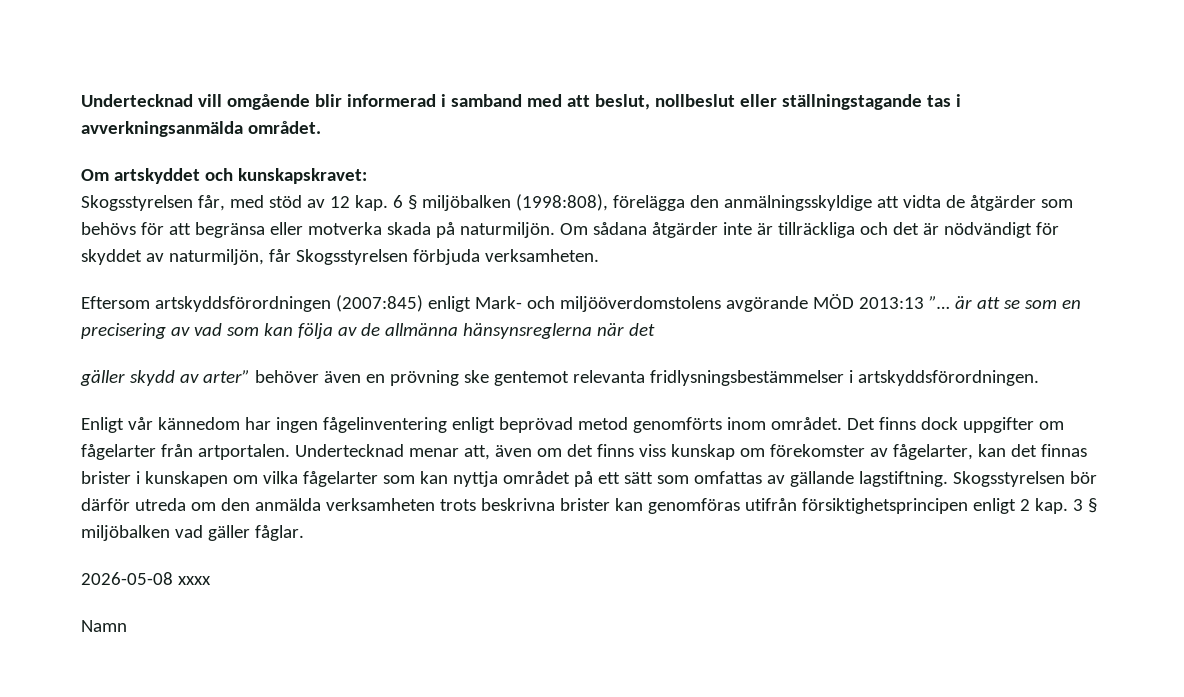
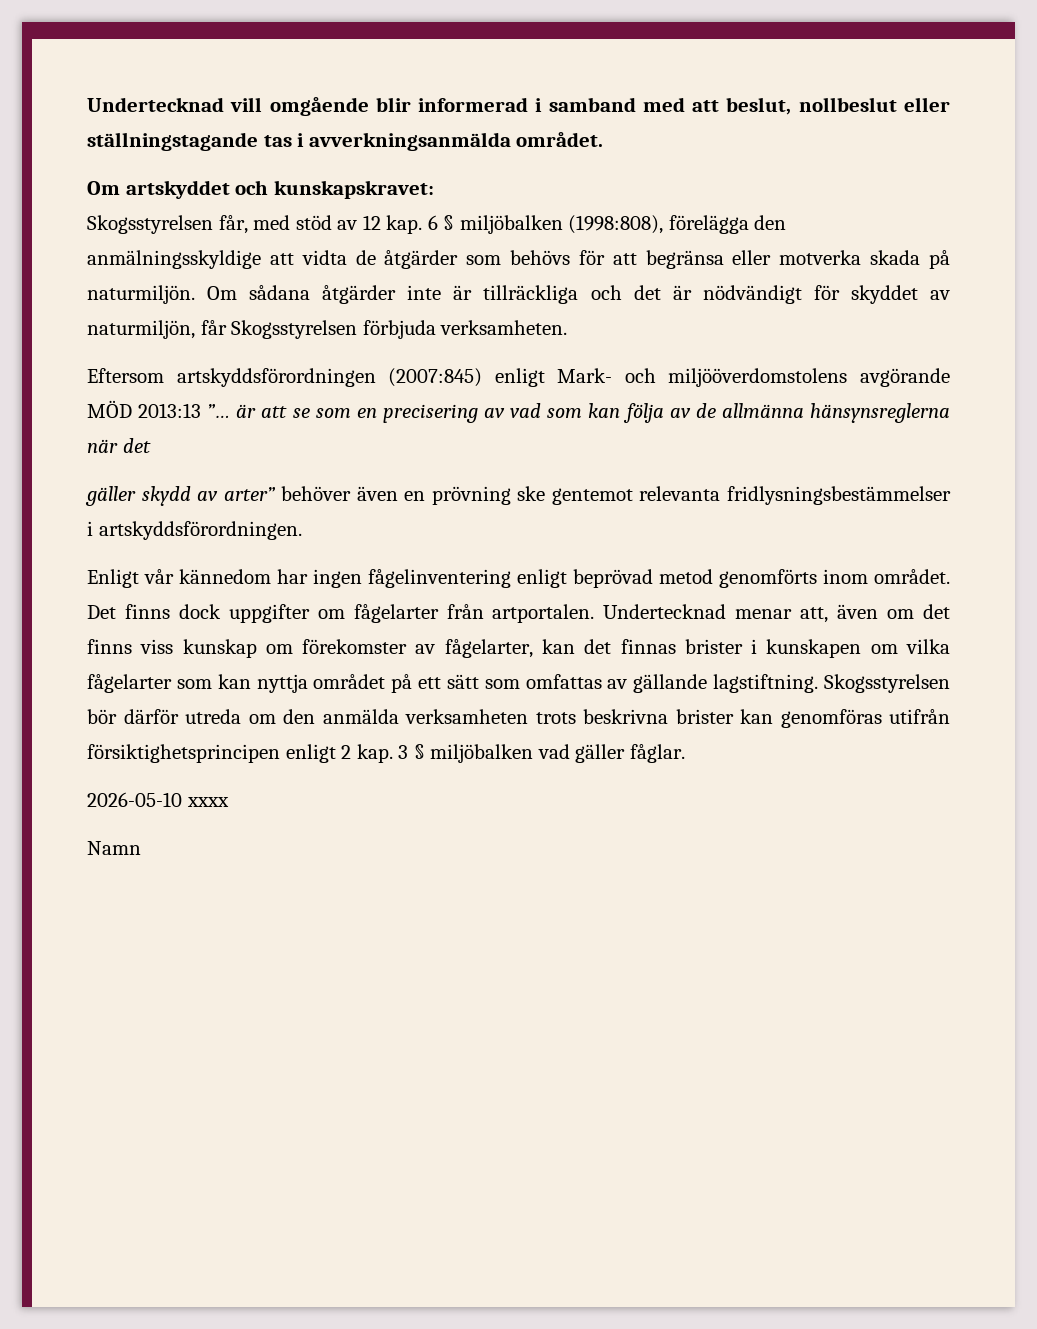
[81,572,173,585] 2026-05-08 -> [87,792,182,807] 2026-05-10

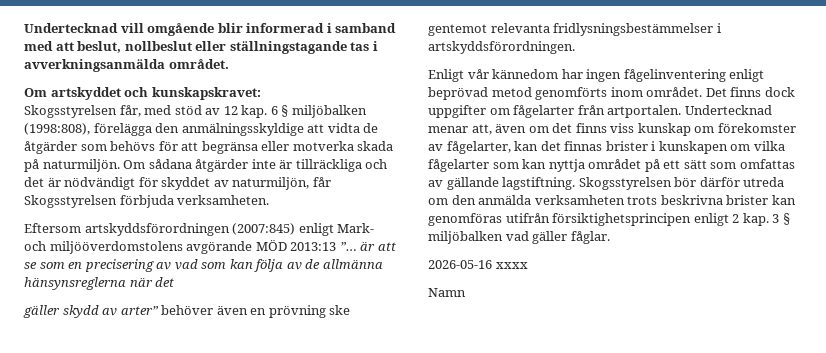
[87,792,182,807] 2026-05-10 -> [428,260,492,269] 2026-05-16

